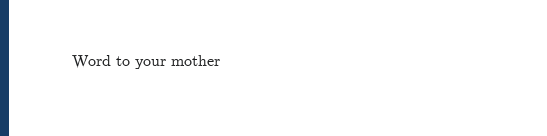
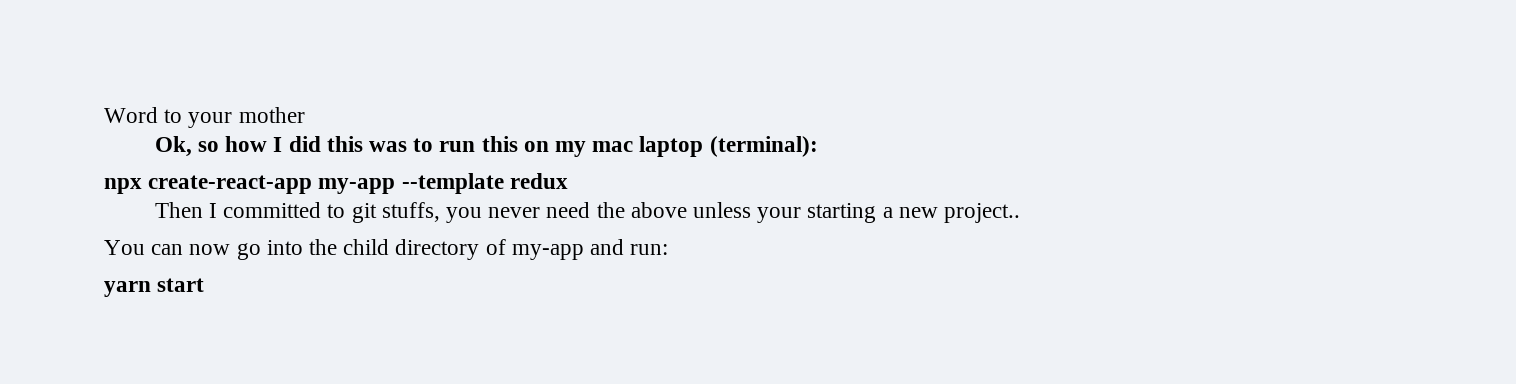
(220, 60) none -> [154,136,818,157] [104,173,568,194] [154,202,1021,223] [104,239,669,260] [104,278,205,297] // Ok, so how I did this was to run this on my mac laptop (terminal): // npx create-react-app my-app --template redux // Then I committed to git stuffs, you never need the above unless your starting a new project.. // You can now go into the child directory of my-app and run: // yarn start

